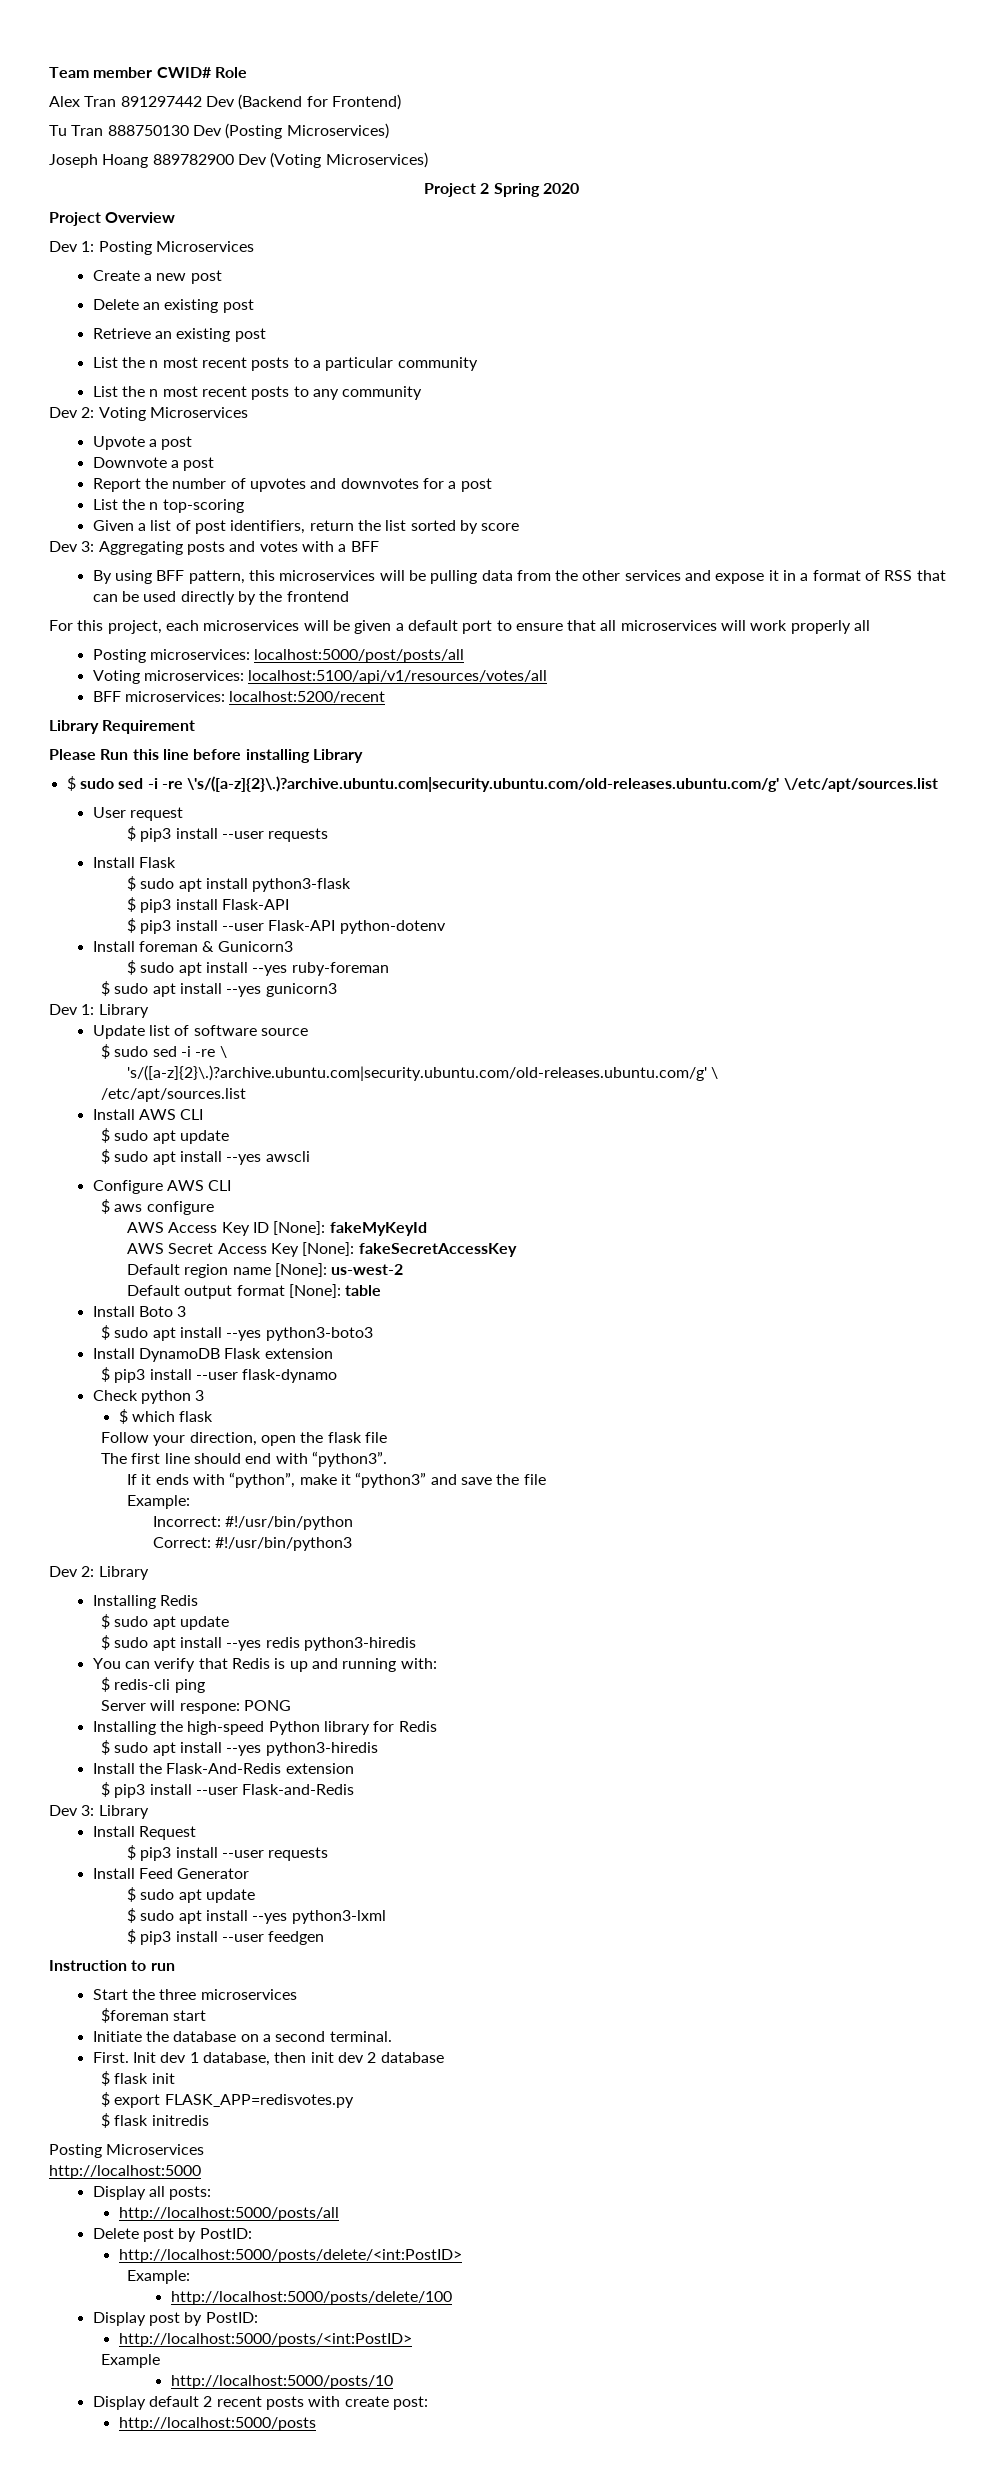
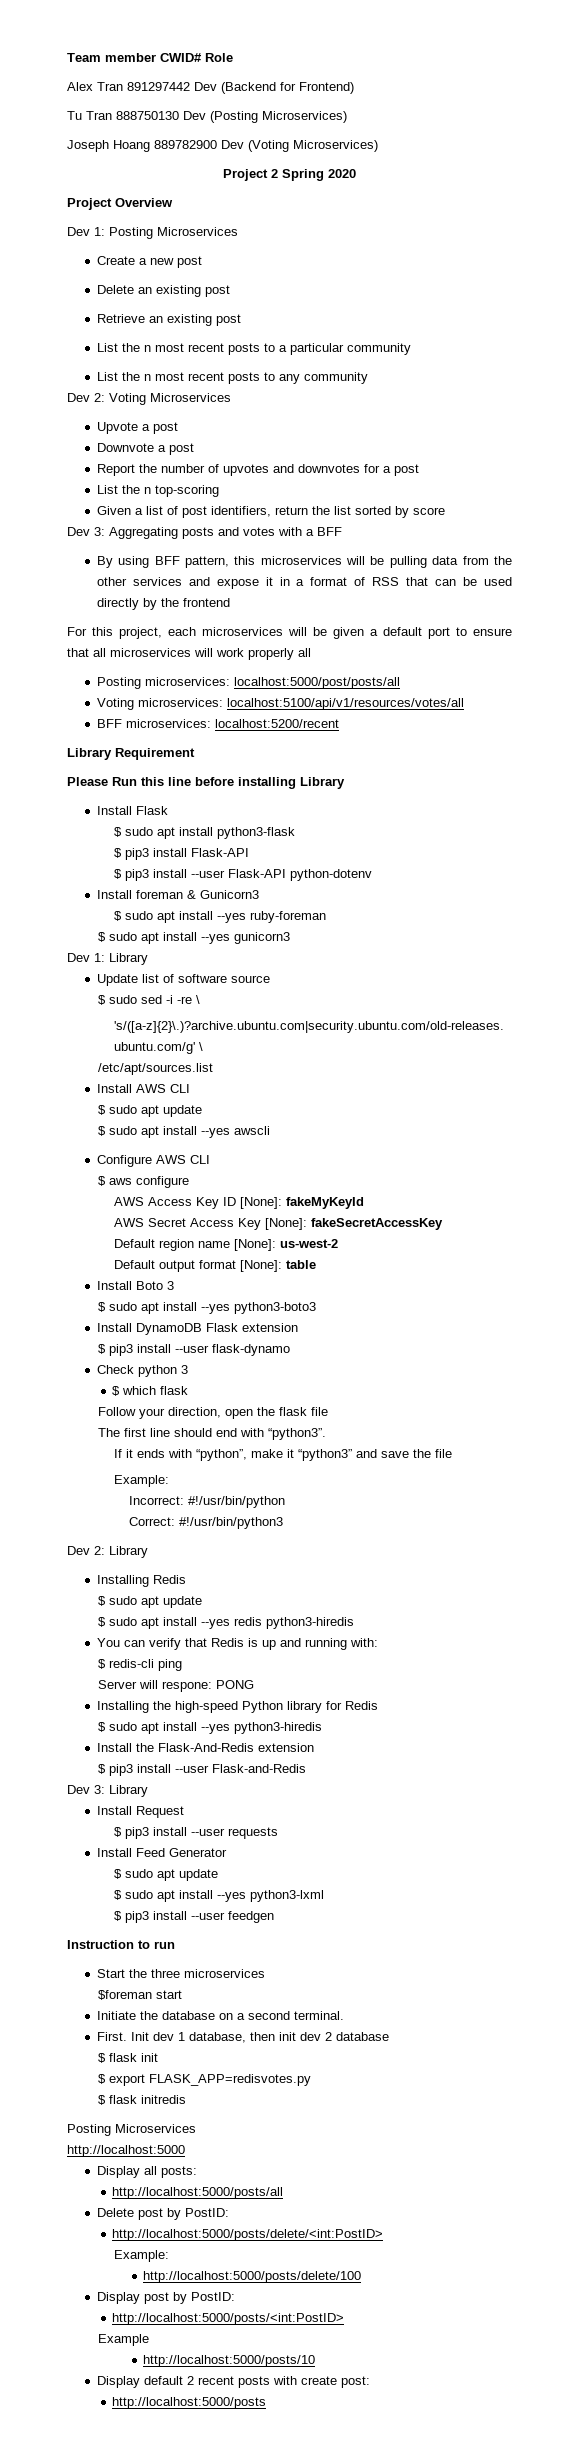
[66,776,938,792] [92,807,183,821] [127,826,329,842] // $ sudo sed -i -re \'s/([a-z]{2}\.)?archive.ubuntu.com|security.ubuntu.com/old-releases.ubuntu.com/g' \/etc/apt/sources.list // User request // $ pip3 install --user requests -> (345, 783) none

